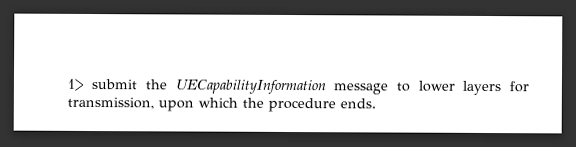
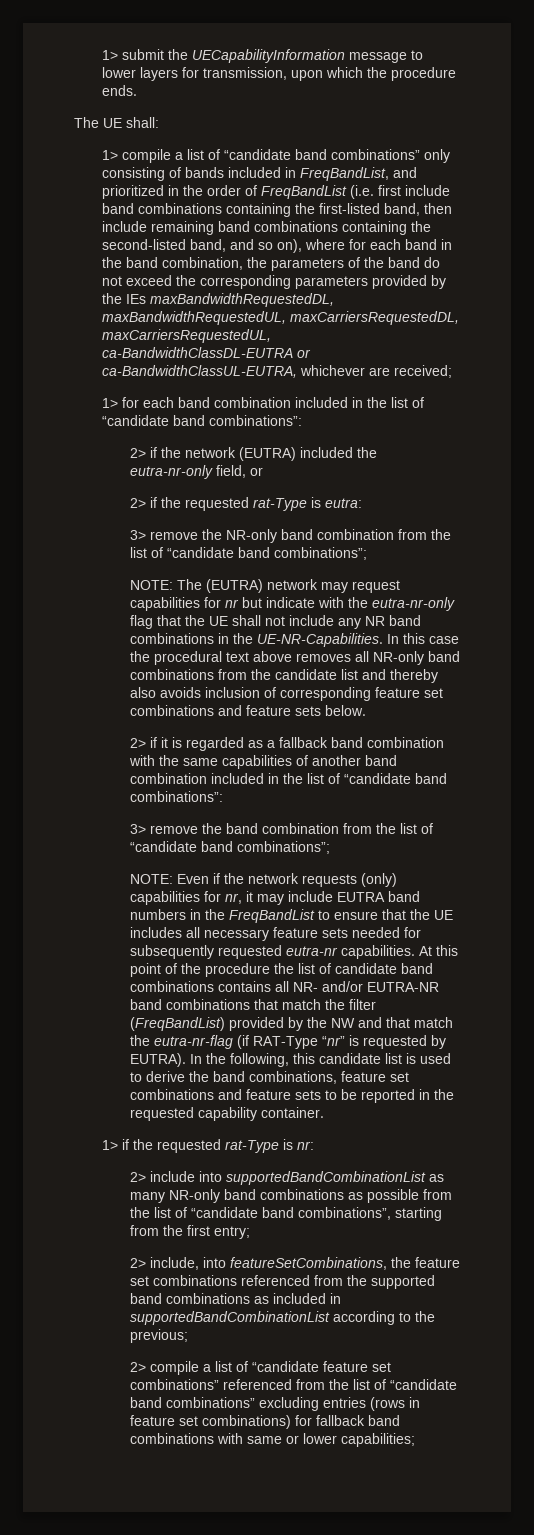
(376, 103) none -> [74,117,159,128] [101,149,450,163] [101,167,417,181] [101,185,450,199] [101,203,452,217] [101,221,431,235] [101,239,452,253] [101,257,440,271] [101,275,446,289] [101,293,334,307] [101,311,459,325] [101,329,271,343] [101,347,311,358] [101,365,452,378] [101,397,424,408] [101,415,302,426] [129,447,377,461] [129,465,263,479] [129,497,362,511] [129,529,451,543] [129,547,367,560] [129,579,400,593] [129,597,455,611] [129,615,421,629] [129,633,459,647] [129,651,460,665] [129,669,438,683] [129,687,443,701] [129,705,366,716] [129,737,444,751] [128,755,397,769] [129,773,447,784] [129,791,223,802] [129,823,433,834] [129,841,330,854] [129,873,397,887] [129,891,420,905] [129,909,453,923] [129,927,421,941] [129,945,458,959] [129,963,433,977] [129,981,439,992] [129,999,376,1010] [129,1017,453,1031] [129,1035,446,1049] [129,1053,451,1067] [129,1071,409,1084] [129,1089,454,1103] [129,1107,324,1121] [101,1139,314,1153] [129,1171,444,1185] [129,1189,452,1203] [129,1207,442,1221] [129,1225,250,1239] [129,1257,460,1270] [129,1275,435,1289] [129,1293,341,1304] [129,1311,435,1325] [129,1329,188,1343] [129,1361,391,1375] [129,1379,457,1390] [129,1397,420,1411] [129,1415,400,1429] [129,1433,415,1447] // The UE shall: // 1> compile a list of “candidate band combinations” only consisting of bands included in FreqBandList, and prioritized in the order of FreqBandList (i.e. first include band combinations containing the first-listed band, then include remaining band combinations containing the second-listed band, and so on), where for each band in the band combination, the parameters of the band do not exceed the corresponding parameters provided by the IEs maxBandwidthRequestedDL, maxBandwidthRequestedUL, maxCarriersRequestedDL, maxCarriersRequestedUL, ca-BandwidthClassDL-EUTRA or ca-BandwidthClassUL-EUTRA, whichever are received; // 1> for each band combination included in the list of “candidate band combinations”: // 2> if the network (EUTRA) included the eutra-nr-only field, or // 2> if the requested rat-Type is eutra: // 3> remove the NR-only band combination from the list of “candidate band combinations”; // NOTE: The (EUTRA) network may request capabilities for nr but indicate with the eutra-nr-only flag that the UE shall not include any NR band combinations in the UE-NR-Capabilities. In this case the procedural text above removes all NR-only band combinations from the candidate list and thereby also avoids inclusion of corresponding feature set combinations and feature sets below. // 2> if it is regarded as a fallback band combination with the same capabilities of another band combination included in the list of “candidate band combinations”: // 3> remove the band combination from the list of “candidate band combinations”; // NOTE: Even if the network requests (only) capabilities for nr, it may include EUTRA band numbers in the FreqBandList to ensure that the UE includes all necessary feature sets needed for subsequently requested eutra-nr capabilities. At this point of the procedure the list of candidate band combinations contains all NR- and/or EUTRA-NR band combinations that match the filter (FreqBandList) provided by the NW and that match the eutra-nr-flag (if RAT-Type “nr” is requested by EUTRA). In the following, this candidate list is used to derive the band combinations, feature set combinations and feature sets to be reported in the requested capability container. // 1> if the requested rat-Type is nr: // 2> include into supportedBandCombinationList as many NR-only band combinations as possible from the list of “candidate band combinations”, starting from the first entry; // 2> include, into featureSetCombinations, the feature set combinations referenced from the supported band combinations as included in supportedBandCombinationList according to the previous; // 2> compile a list of “candidate feature set combinations” referenced from the list of “candidate band combinations” excluding entries (rows in feature set combinations) for fallback band combinations with same or lower capabilities;

